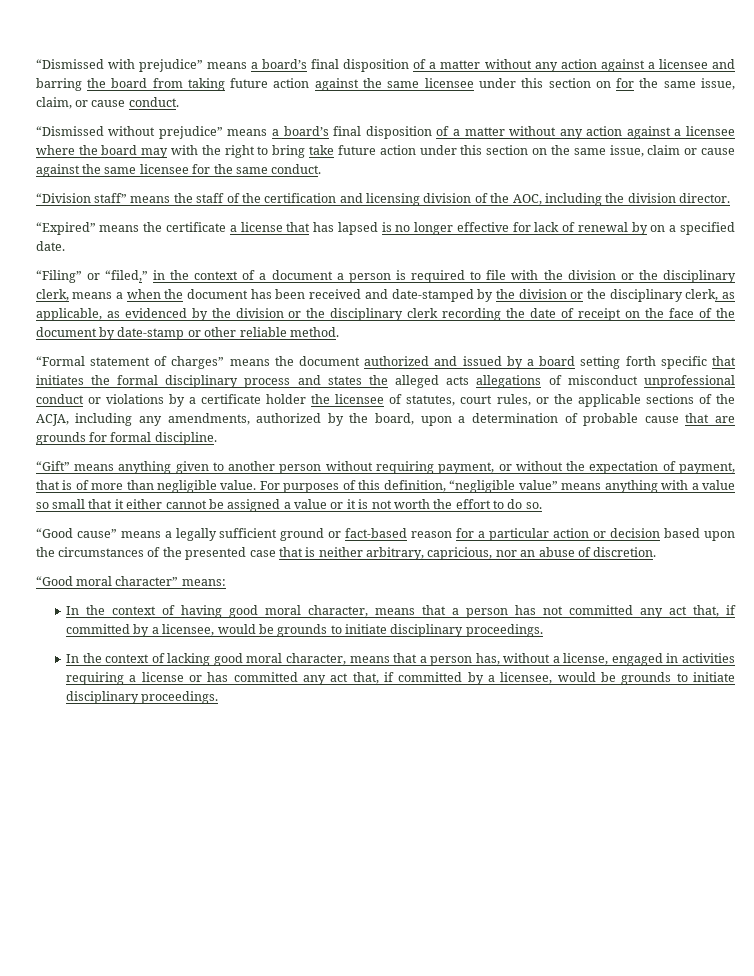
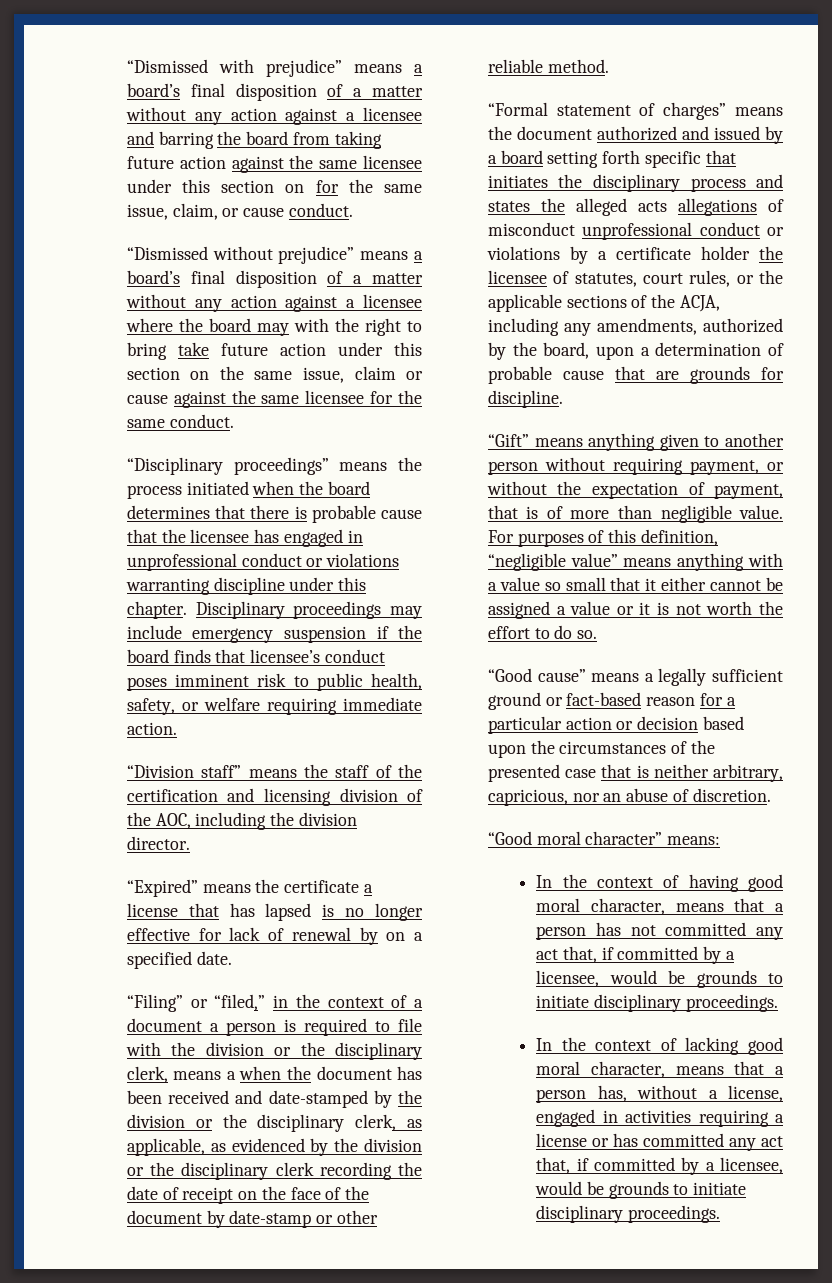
(322, 169) none -> [126,457,422,475] [126,481,370,499] [126,505,422,523] [126,529,363,547] [126,553,400,571] [125,577,367,595] [126,601,422,619] [126,625,422,643] [126,649,385,663] [126,673,422,691] [126,697,422,715] [126,722,177,735] // “Disciplinary proceedings” means the process initiated when the board determines that there is probable cause that the licensee has engaged in unprofessional conduct or violations warranting discipline under this chapter. Disciplinary proceedings may include emergency suspension if the board finds that licensee’s conduct poses imminent risk to public health, safety, or welfare requiring immediate action.
[117,375,159,385] formal -> (583, 181) none
[110,432,152,442] formal -> (784, 373) none

